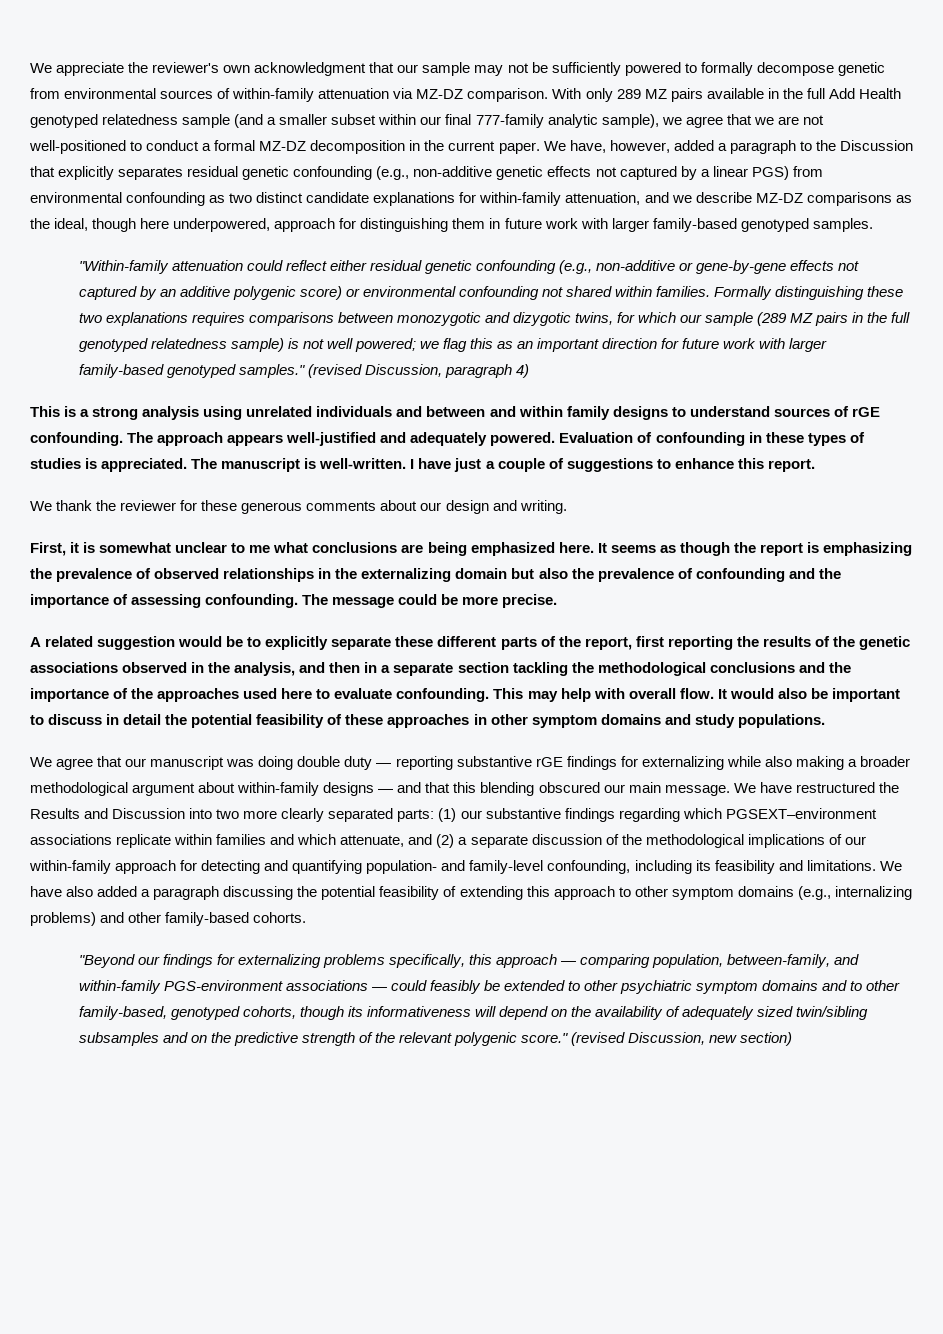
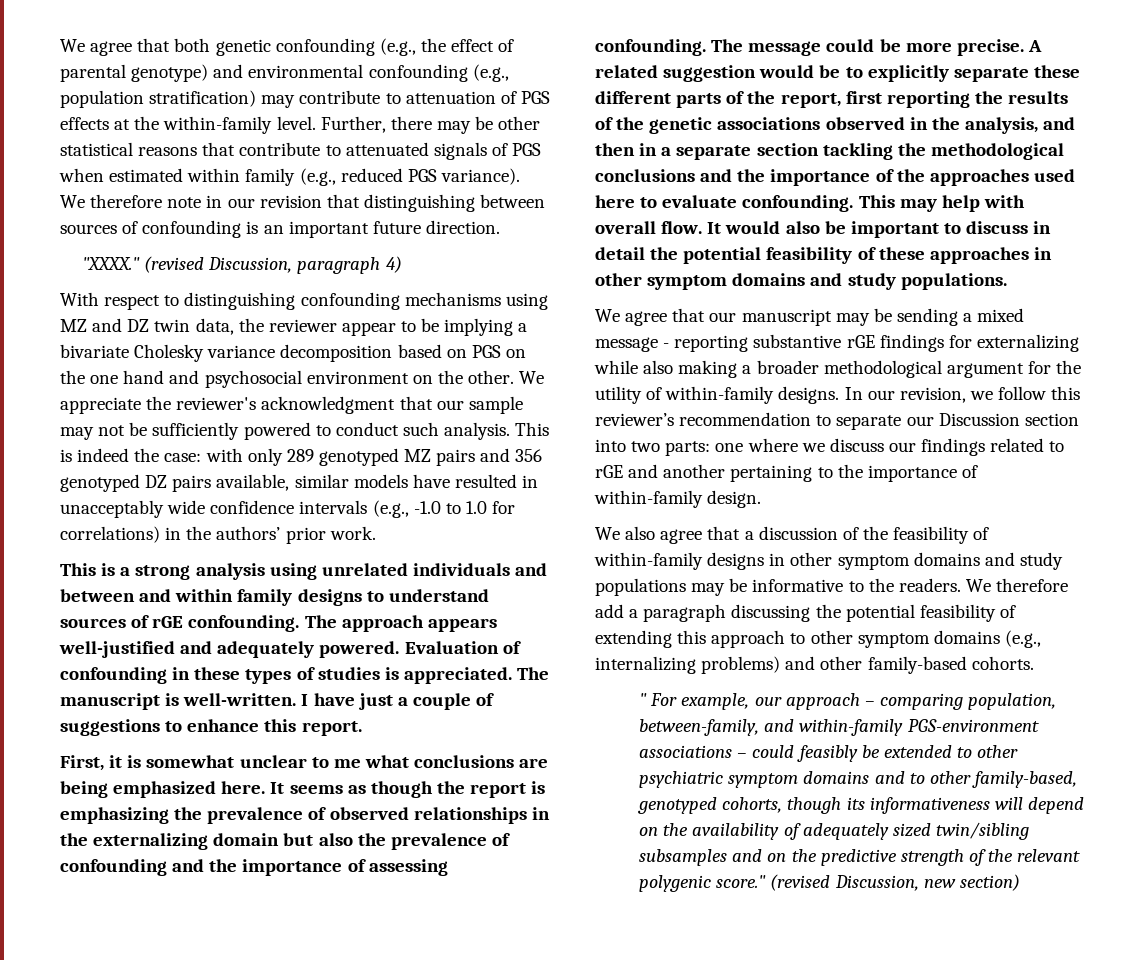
[30,63,52,73] We -> [60,38,515,56] [60,64,509,82] [60,90,550,108] [60,116,541,134] [60,142,542,160] [59,168,520,186] [60,194,546,212] [60,220,500,238] [82,256,402,274] [60,292,548,310] [60,318,528,336] [60,344,526,362] [60,370,545,388] We agree that both genetic confounding (e.g., the effect of parental genotype) and environmental confounding (e.g., population stratification) may contribute to attenuation of PGS effects at the within-family level. Further, there may be other statistical reasons that contribute to attenuated signals of PGS when estimated within family (e.g., reduced PGS variance). We therefore note in our revision that distinguishing between sources of confounding is an important future direction. // "XXXX." (revised Discussion, paragraph 4) // With respect to distinguishing confounding mechanisms using MZ and DZ twin data, the reviewer appear to be implying a bivariate Cholesky variance decomposition based on PGS on the one hand and psychosocial environment on the other. We
[223,65,251,73] own -> (257, 403) none
[700,62,885,76] [30,88,582,102] formally decompose genetic from environmental sources of within-family attenuation via MZ-DZ comparison. With -> [335,422,550,440] [60,448,243,462] conduct such analysis. This is indeed the case: with
[644,88,901,102] [30,114,824,128] [29,140,913,154] [30,166,823,180] [30,192,912,206] [30,218,873,232] [78,260,860,274] [78,286,904,300] [78,312,911,326] [78,338,828,352] [78,364,529,378] MZ pairs available in the full Add Health genotyped relatedness sample (and a smaller subset within our final 777-family analytic sample), we agree that we are not well-positioned to conduct a formal MZ-DZ decomposition in the current paper. We have, however, added a paragraph to the Discussion that explicitly separates residual genetic confounding (e.g., non-additive genetic effects not captured by a linear PGS) from environmental confounding as two distinct candidate explanations for within-family attenuation, and we describe MZ-DZ comparisons as the ideal, though here underpowered, approach for distinguishing them in future work with larger family-based genotyped samples. // "Within-family attenuation could reflect either residual genetic confounding (e.g., non-additive or gene-by-gene effects not captured by an additive polygenic score) or environmental confounding not shared within families. Formally distinguishing these two explanations requires comparisons between monozygotic and dizygotic twins, for which our sample (289 MZ pairs in the full genotyped relatedness sample) is not well powered; we flag this as an important direction for future work with larger family-based genotyped samples." (revised Discussion, paragraph 4) -> [318,448,543,466] [60,474,539,492] [60,500,516,518] [60,526,376,544] genotyped MZ pairs and 356 genotyped DZ pairs available, similar models have resulted in unacceptably wide confidence intervals (e.g., -1.0 to 1.0 for correlations) in the authors’ prior work.
[30,500,567,514] // We thank the reviewer for these generous comments about our design and writing. -> (362, 728) none
(558, 601) // -> (1024, 47) none
[226,756,392,770] was doing double duty — -> [835,308,1025,326] [595,337,670,352] may be sending a mixed message -
[198,782,899,796] [30,808,877,822] [30,834,866,848] [29,860,902,874] [30,886,138,897] about within-family designs — and that this blending obscured our main message. We have restructured the Results and Discussion into two more clearly separated parts: (1) our substantive findings regarding which PGSEXT–environment associations replicate within families and which attenuate, and (2) a separate discussion of the methodological implications of our within-family approach for detecting and quantifying population- and family-level confounding, including its feasibility and limitations. We have also added -> [1027,360,1082,374] [595,386,1081,404] [595,412,1079,430] [595,438,1065,456] [595,464,978,482] [594,490,762,508] [595,526,990,544] [594,552,1063,570] [595,578,1069,596] [595,604,624,618] for the utility of within-family designs. In our revision, we follow this reviewer’s recommendation to separate our Discussion section into two parts: one where we discuss our findings related to rGE and another pertaining to the importance of within-family design. // We also agree that a discussion of the feasibility of within-family designs in other symptom domains and study populations may be informative to the readers. We therefore add
[78,954,578,968] "Beyond our findings for externalizing problems specifically, this approach — -> [639,693,875,710] " For example, our approach –
[370,987,388,991] — -> [737,753,748,758] –

